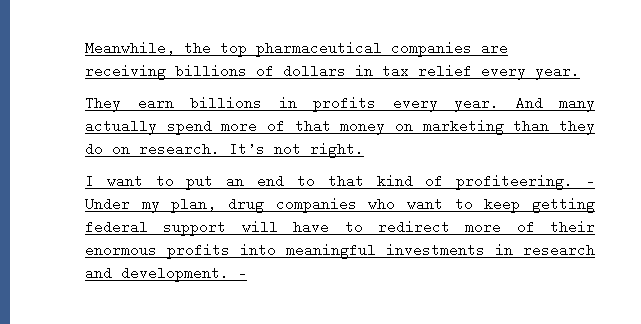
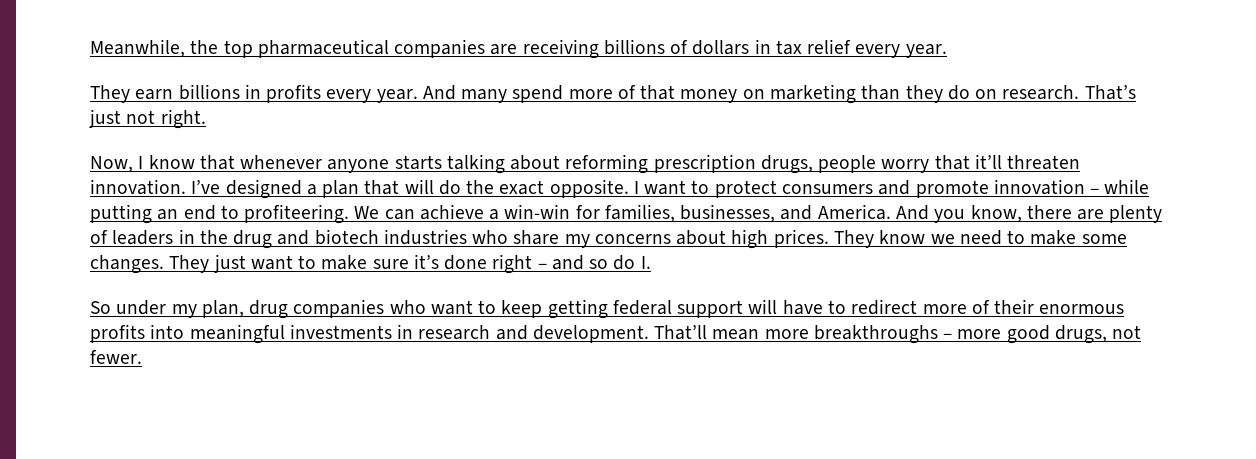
[85,119,157,135] actually -> (508, 96) none
[229,142,265,156] It’s -> [1084,85,1136,100] [89,109,121,128] That’s just
[85,174,595,190] [85,197,130,211] I want to put an end to that kind of profiteering. – Under -> [90,154,1081,174] [90,179,1150,199] [90,204,1163,224] [90,229,1127,249] [90,254,651,274] [90,300,167,315] Now, I know that whenever anyone starts talking about reforming prescription drugs, people worry that it’ll threaten innovation. I’ve designed a plan that will do the exact opposite. I want to protect consumers and promote innovation – while putting an end to profiteering. We can achieve a win-win for families, businesses, and America. And you know, there are plenty of leaders in the drug and biotech industries who share my concerns about high prices. They know we need to make some changes. They just want to make sure it’s done right – and so do I. // So under
[238,274,247,278] – -> [654,325,1142,344] [90,350,142,364] That’ll mean more breakthroughs – more good drugs, not fewer.

